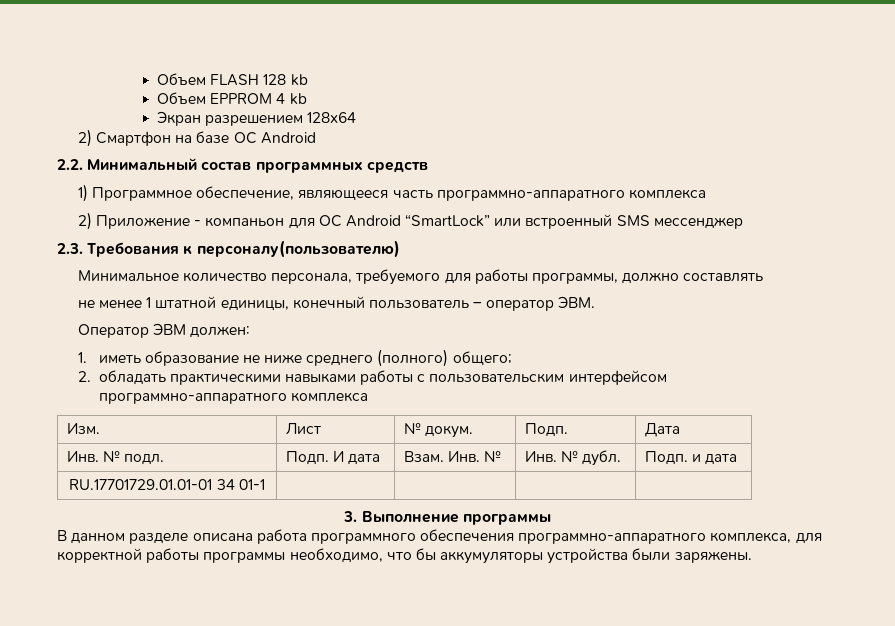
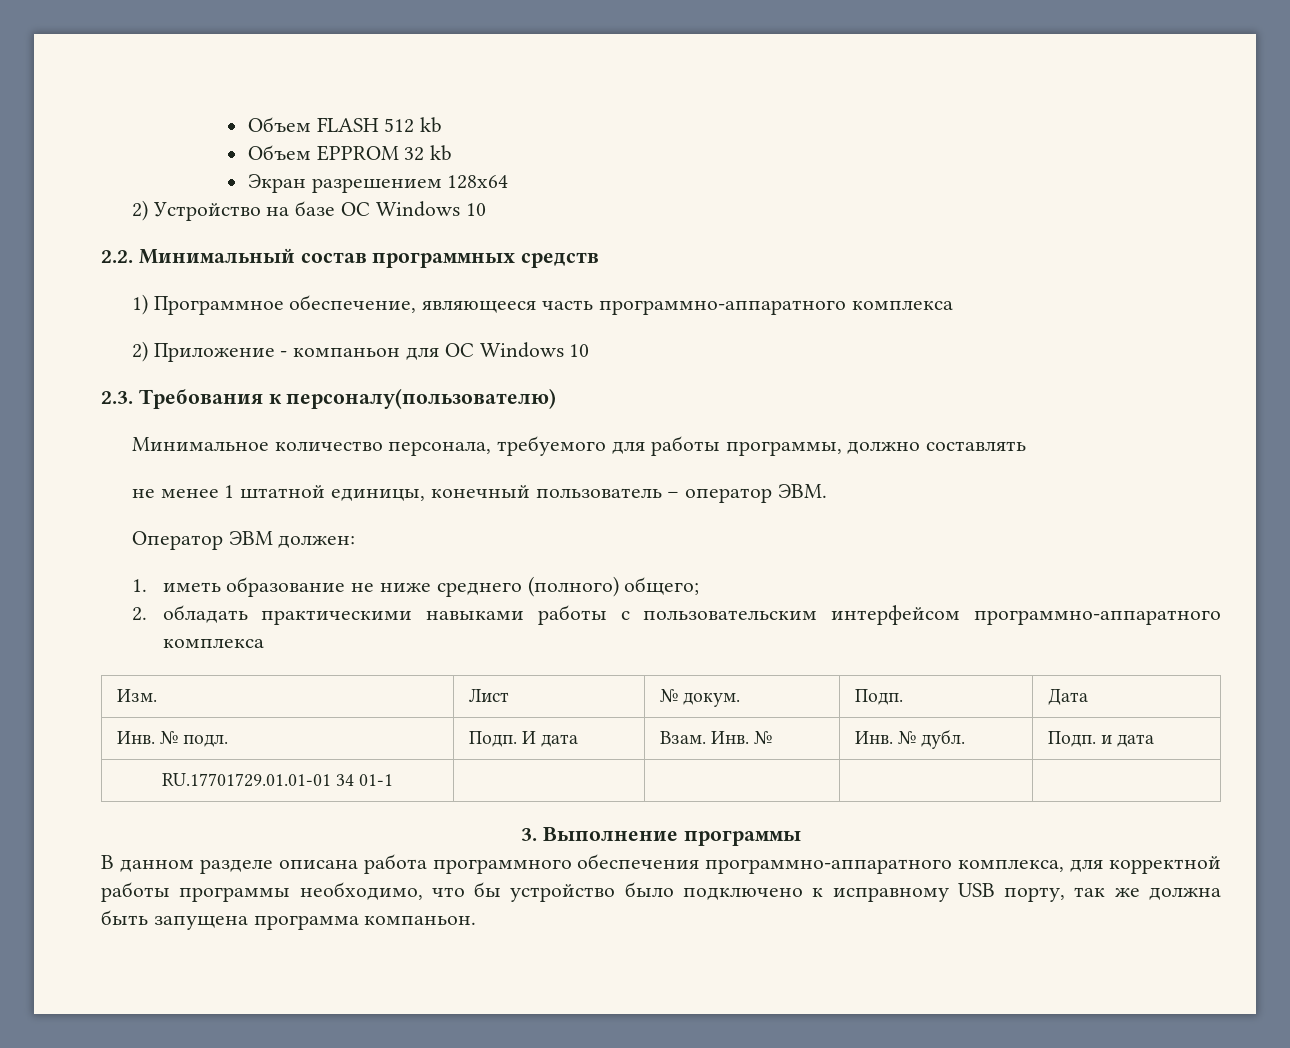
[263,74,287,85] 128 -> [384,118,415,133] 512
[276,93,286,104] 4 -> [404,147,425,161] 32
[95,131,171,146] Смартфон -> [152,202,261,221] Устройство
[260,132,316,144] Android -> [375,201,486,217] Windows 10
[345,214,743,229] Android “SmartLock” или встроенный SMS мессенджер -> [479,342,590,358] Windows 10
[440,548,752,564] аккумуляторы устройства были заряжены. -> [510,882,1222,902] [101,910,477,930] устройство было подключено к исправному USB порту, так же должна быть запущена программа компаньон.

